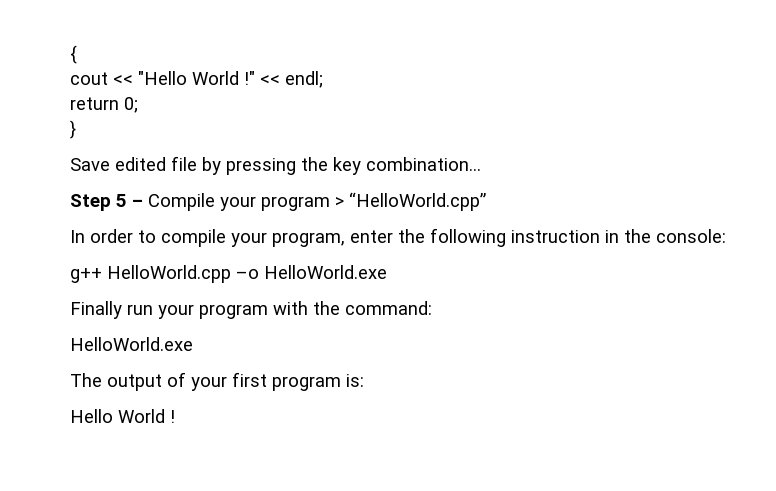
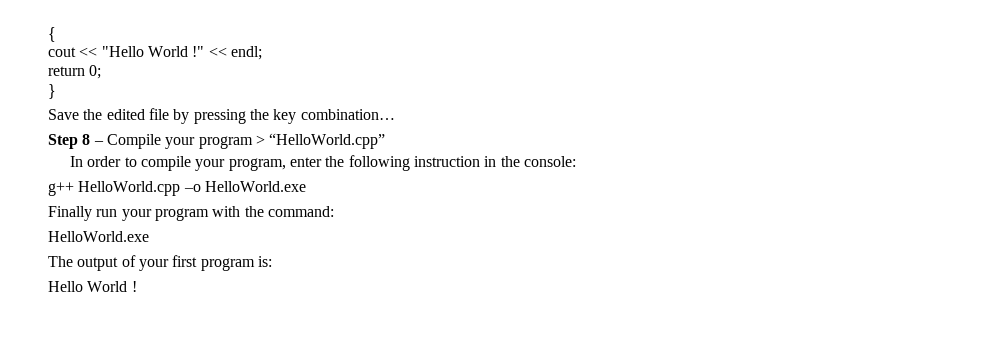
(110, 164) none -> [83,109,103,120] the
[116,194,127,207] 5 -> [82,134,91,145] 8

